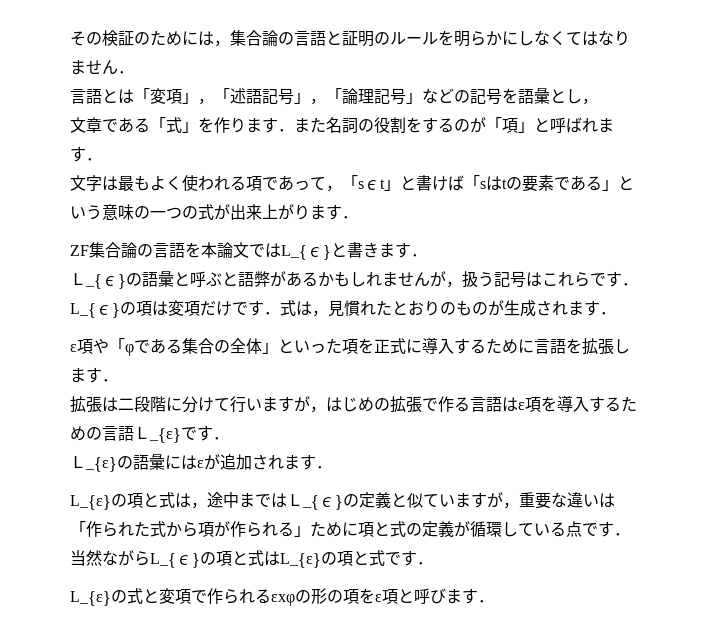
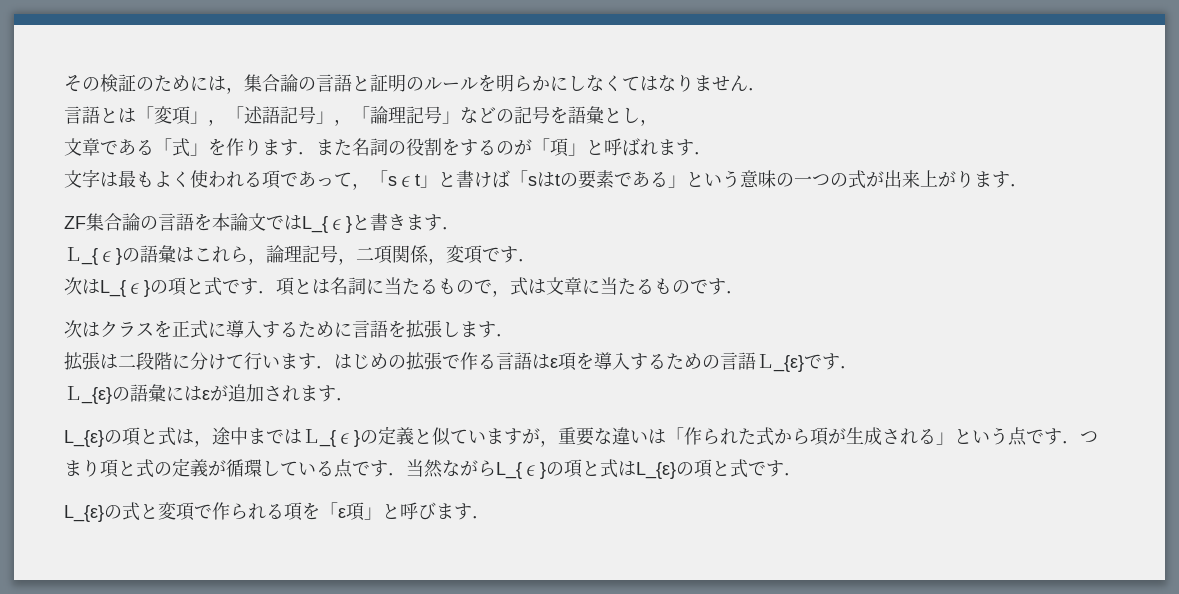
[174,271,638,288] [70,300,616,318] [70,338,358,356] と呼ぶと語弊があるかもしれませんが，扱う記号はこれらです．L_{∊}の項は変項だけです．式は，見慣れたとおりのものが生成されます． // ε項や「φである集合の全体」といった項 -> [176,245,536,265] [64,277,744,297] [64,320,154,338] はこれら，論理記号，二項関係，変項です． // 次はL_{∊}の項と式です．項とは名詞に当たるもので，式は文章に当たるものです． // 次はクラス
[294,396,326,413] が， -> [316,366,334,369] ．
[230,521,358,537] 作られる」ために -> [846,427,1098,446] [64,459,100,477] 生成される」という点です．つまり
[271,588,398,606] εxφの形の項をε項 -> [284,502,382,521] 項を「ε項」

